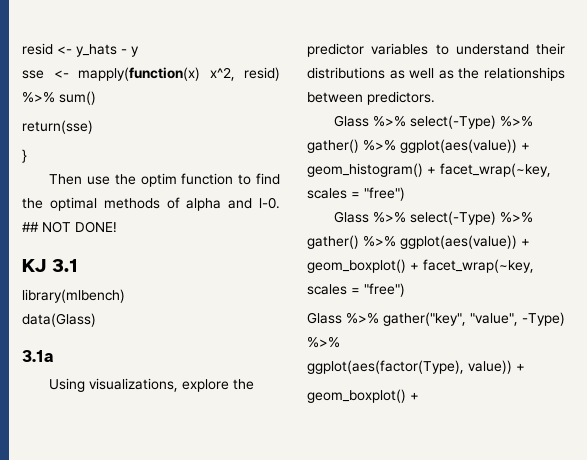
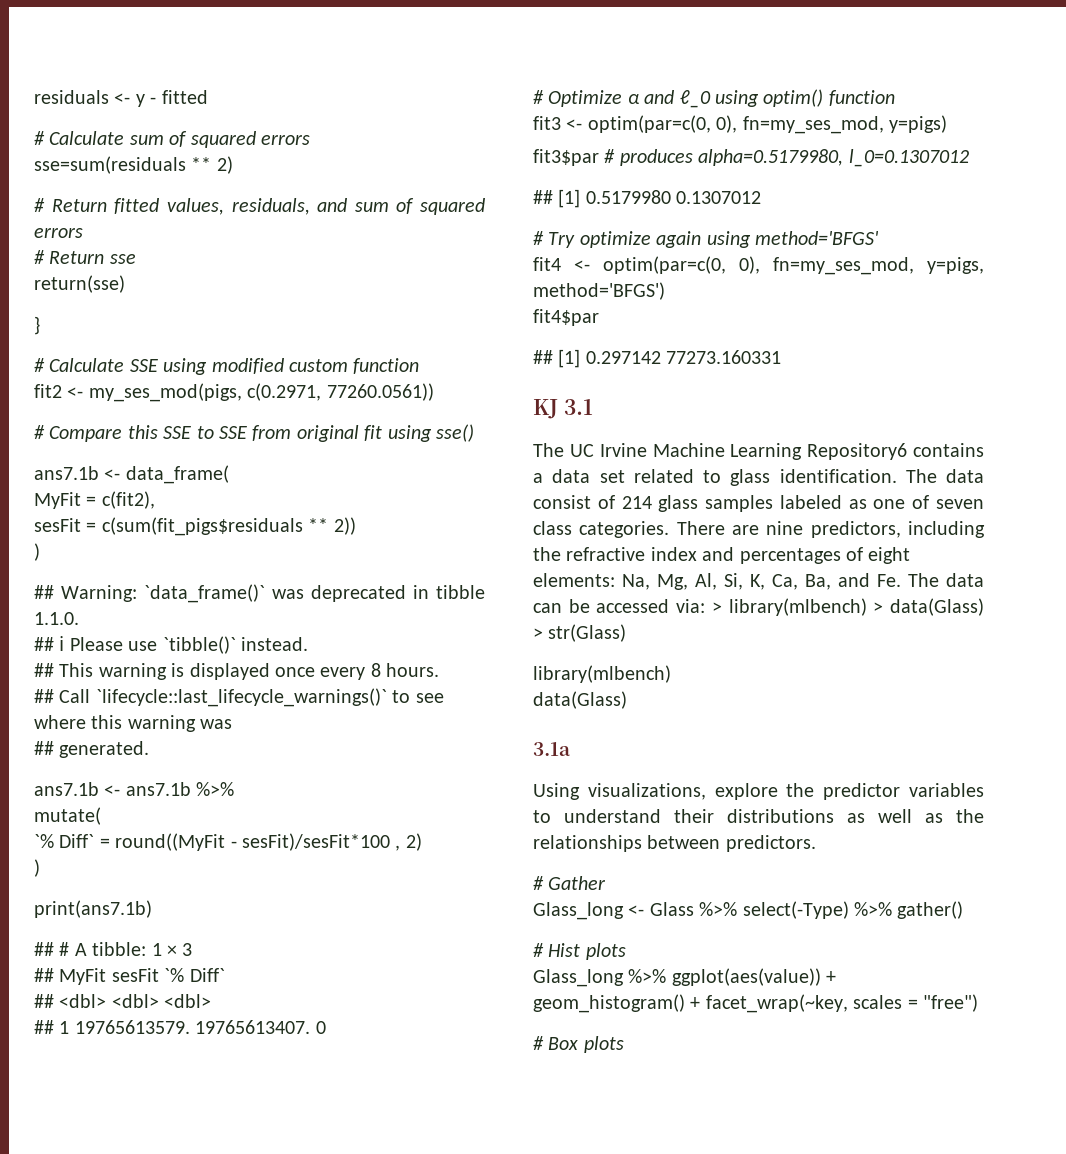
[22,43,139,57] [22,67,280,81] [22,91,96,105] [22,120,93,134] [22,149,27,163] [49,173,280,187] [22,197,281,211] [22,221,117,233] [22,259,78,272] resid <- y_hats - y // sse <- mapply(function(x) x^2, resid) %>% sum() // return(sse) // } // Then use the optim function to find the optimal methods of alpha and l-0. ## NOT DONE! // KJ 3.1 -> [34,90,208,107] [34,131,310,148] [34,156,233,174] [34,198,485,215] [34,228,83,238] [34,250,136,264] [34,275,125,293] [34,316,40,335] [34,358,420,375] [34,383,434,402] [34,424,474,442] [34,465,229,484] [34,491,155,509] [34,517,356,536] [34,543,40,561] [34,584,485,603] [34,612,79,625] [34,636,308,654] [34,663,440,680] [34,688,444,707] [34,715,233,732] [34,741,150,758] [34,782,235,796] [34,807,101,825] [34,833,422,851] [34,859,40,877] [34,900,152,918] [34,942,193,956] [34,968,225,985] [34,994,212,1008] [34,1020,326,1034] [533,89,895,108] [533,115,947,134] [533,149,969,167] [533,189,762,208] [533,231,879,248] [533,256,984,275] [533,282,665,300] [533,309,599,326] [533,349,782,368] [533,399,593,419] [533,443,984,460] [533,469,984,486] [533,495,984,512] [533,521,985,538] [533,547,911,564] [533,573,984,590] [533,598,984,616] [533,624,627,642] residuals <- y - fitted // # Calculate sum of squared errors // sse=sum(residuals ** 2) // # Return fitted values, residuals, and sum of squared errors // # Return sse // return(sse) // } // # Calculate SSE using modified custom function // fit2 <- my_ses_mod(pigs, c(0.2971, 77260.0561)) // # Compare this SSE to SSE from original fit using sse() // ans7.1b <- data_frame( // MyFit = c(fit2), // sesFit = c(sum(fit_pigs$residuals ** 2)) // ) // ## Warning: `data_frame()` was deprecated in tibble 1.1.0. // ## ℹ Please use `tibble()` instead. // ## This warning is displayed once every 8 hours. // ## Call `lifecycle::last_lifecycle_warnings()` to see where this warning was // ## generated. // ans7.1b <- ans7.1b %>% // mutate( // `% Diff` = round((MyFit - sesFit)/sesFit*100 , 2) // ) // print(ans7.1b) // ## # A tibble: 1 × 3 // ## MyFit sesFit `% Diff` // ## <dbl> <dbl> <dbl> // ## 1 19765613579. 19765613407. 0 // # Optimize α and ℓ_0 using optim() function // fit3 <- optim(par=c(0, 0), fn=my_ses_mod, y=pigs) // fit3$par # produces alpha=0.5179980, l_0=0.1307012 // ## [1] 0.5179980 0.1307012 // # Try optimize again using method='BFGS' // fit4 <- optim(par=c(0, 0), fn=my_ses_mod, y=pigs, method='BFGS') // fit4$par // ## [1] 0.297142 77273.160331 // KJ 3.1 // The UC Irvine Machine Learning Repository6 contains a data set related to glass identification. The data consist of 214 glass samples labeled as one of seven class categories. There are nine predictors, including the refractive index and percentages of eight elements: Na, Mg, Al, Si, K, Ca, Ba, and Fe. The data can be accessed via: > library(mlbench) > data(Glass) > str(Glass)
[334,115,534,129] [307,139,359,153] Glass %>% select(-Type) %>% gather() -> [533,876,607,890] [533,901,964,920] [533,943,626,960] [533,969,624,987] # Gather // Glass_long <- Glass %>% select(-Type) %>% gather() // # Hist plots // Glass_long
[334,211,534,225] [307,235,530,249] [307,259,534,273] [307,283,405,297] [307,312,565,326] [307,336,340,348] [307,360,525,374] [307,389,419,403] Glass %>% select(-Type) %>% gather() %>% ggplot(aes(value)) + geom_boxplot() + facet_wrap(~key, scales = "free") // Glass %>% gather("key", "value", -Type) %>% // ggplot(aes(factor(Type), value)) + // geom_boxplot() + -> [533,1036,624,1053] # Box plots

